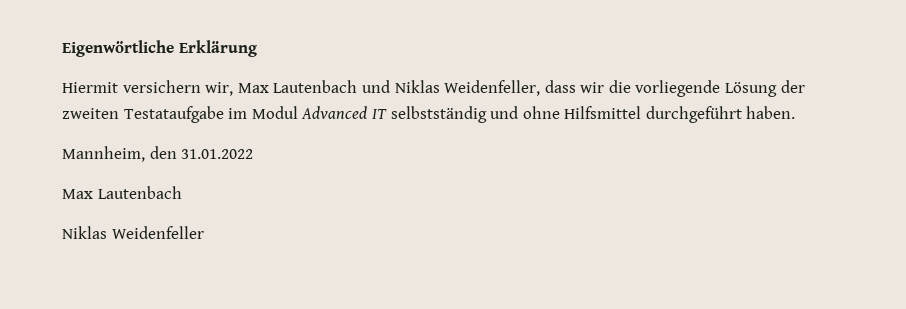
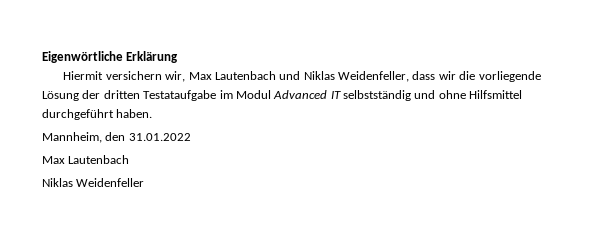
[62,108,119,119] zweiten -> [103,90,140,99] dritten

